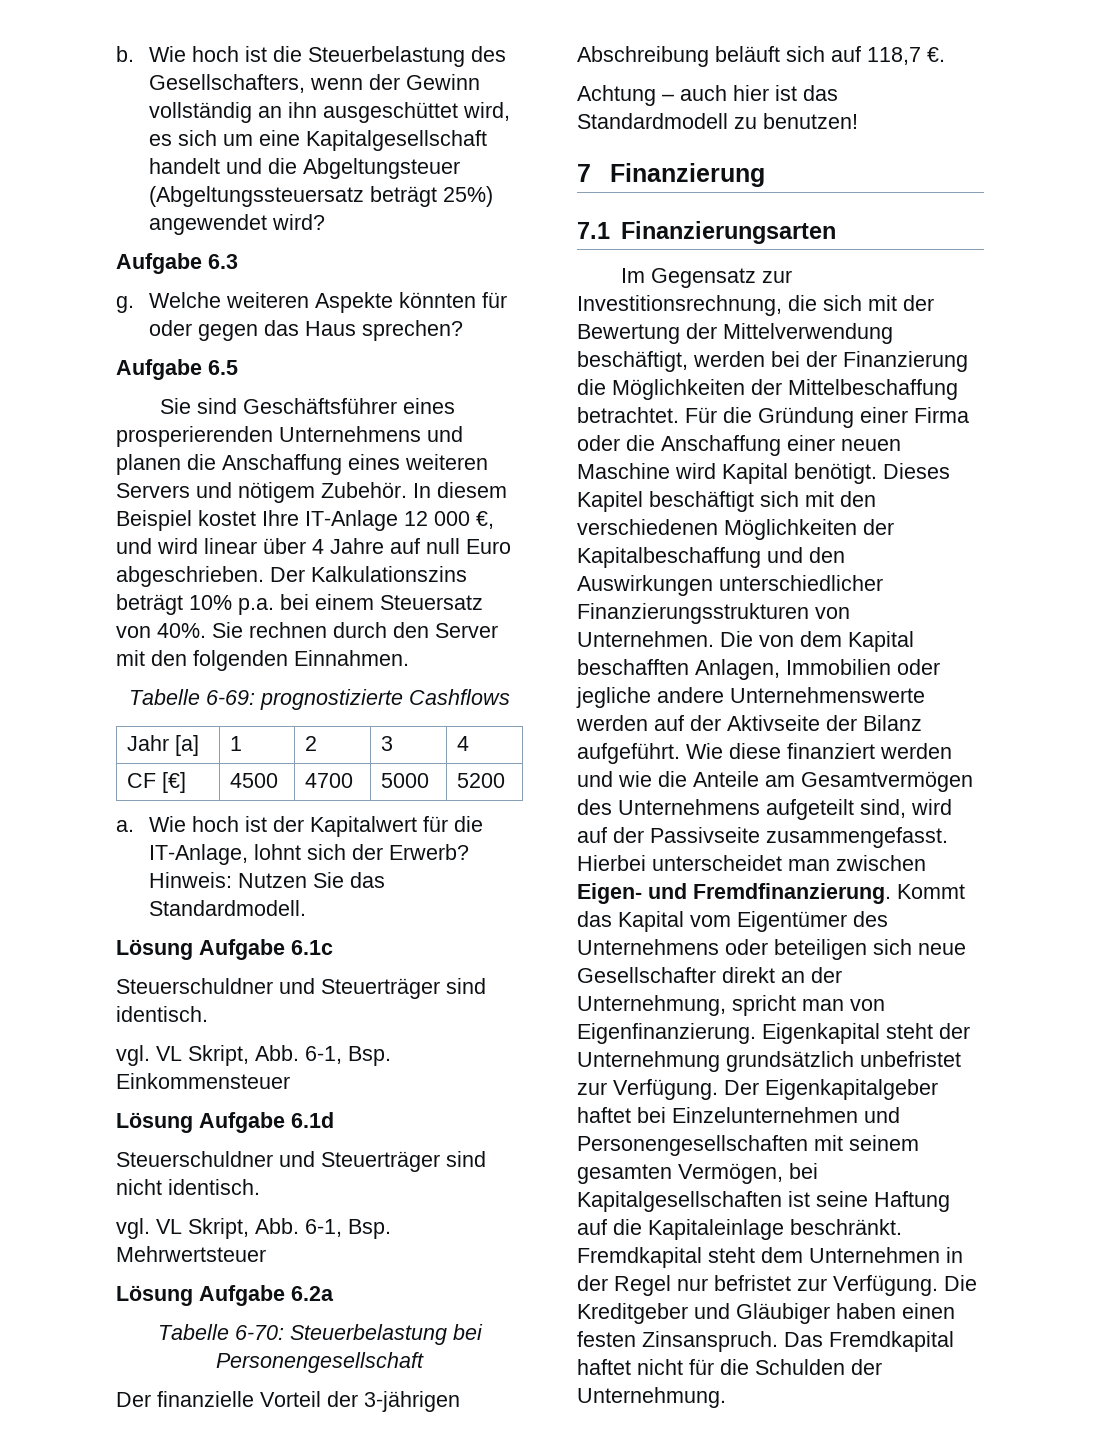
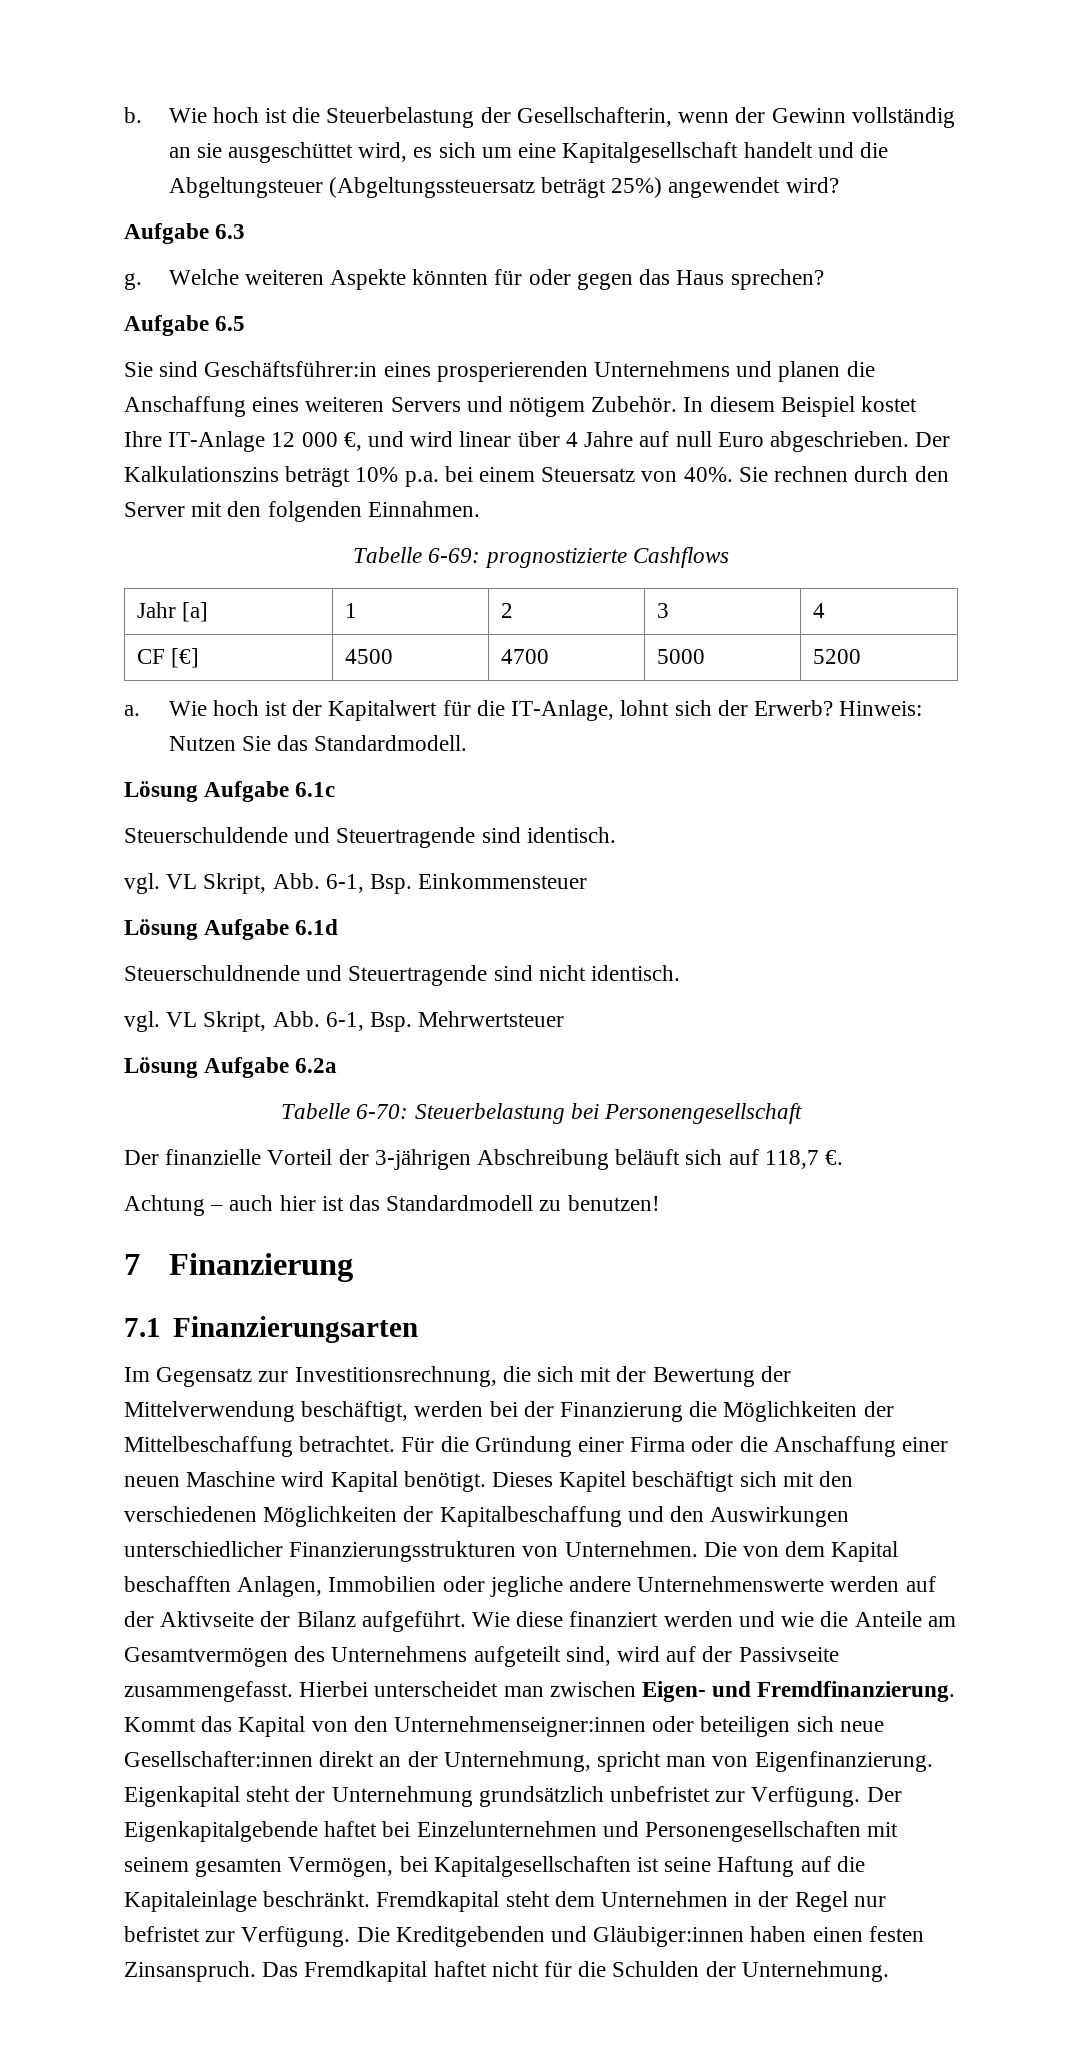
[470,46,506,62] [148,74,305,93] des Gesellschafters, -> [480,107,672,127] der Gesellschafterin,
[287,102,317,118] ihn -> [196,143,222,158] sie
[243,398,398,414] Geschäftsführer -> [204,361,378,377] Geschäftsführer:in
[116,978,440,999] Steuerschuldner und Steuerträger -> [124,827,476,848] Steuerschuldende und Steuertragende
[116,1151,440,1172] Steuerschuldner und Steuerträger -> [124,965,488,986] Steuerschuldnende und Steuertragende
[690,911,888,932] [577,939,719,955] vom Eigentümer des Unternehmens -> [311,1716,647,1737] von den Unternehmenseigner:innen
[577,967,716,983] Gesellschafter -> [124,1751,313,1767] Gesellschafter:innen
[765,1079,938,1100] Eigenkapitalgeber -> [124,1821,318,1842] Eigenkapitalgebende
[577,1303,830,1324] Kreditgeber und Gläubiger -> [395,1926,745,1947] Kreditgebenden und Gläubiger:innen

